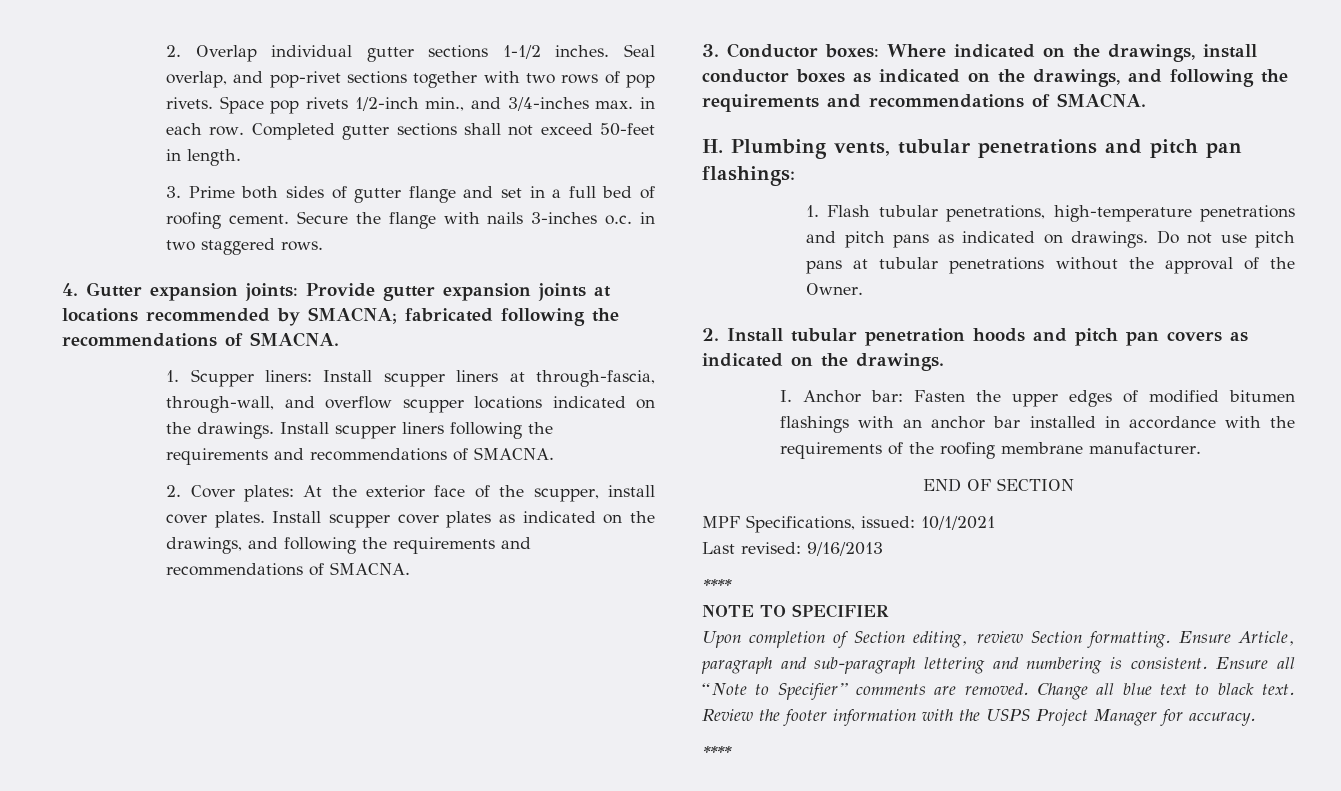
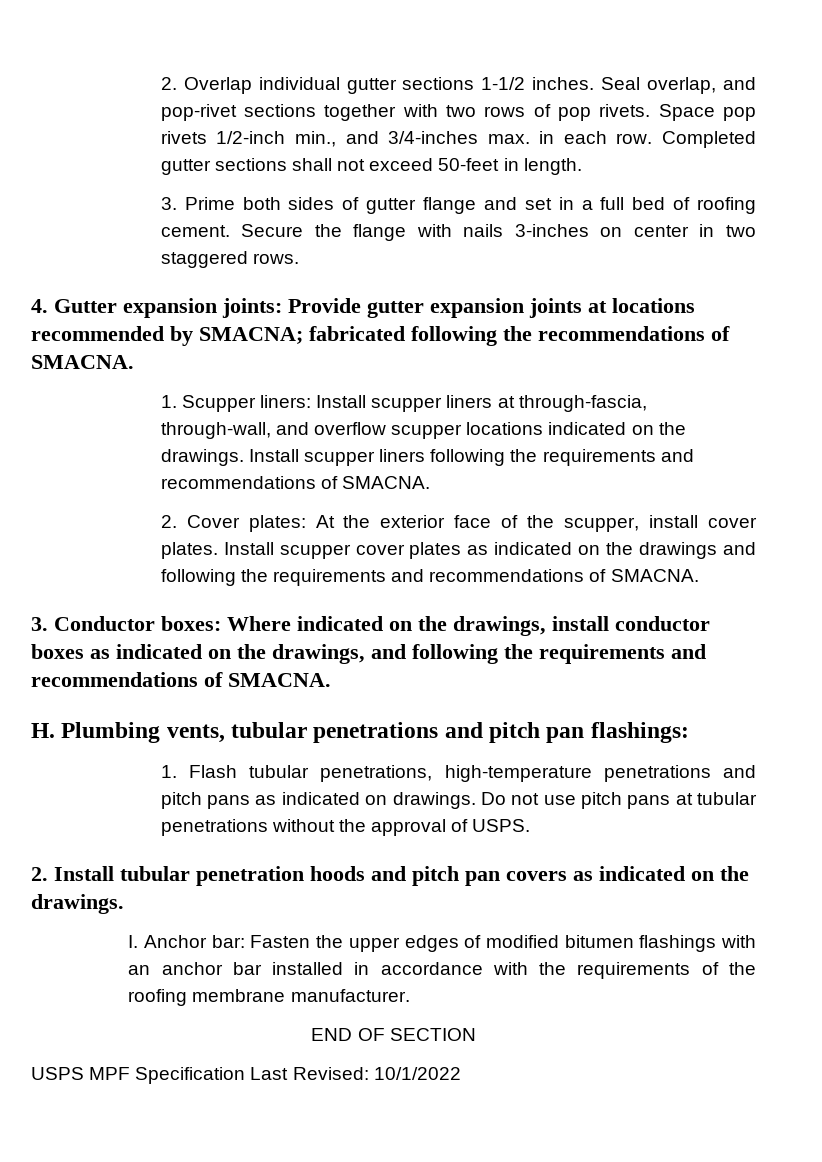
[605,215,633,225] o.c. -> [600,225,689,237] on center
[166,537,243,554] drawings, -> [639,542,718,559] drawings
[1270,257,1295,269] [806,283,864,295] the Owner. -> [472,819,531,832] USPS.
[702,515,995,533] [702,542,883,556] [702,579,732,591] [702,604,889,618] [702,631,1295,648] [701,657,1295,674] [702,683,1295,700] [702,709,1256,726] [702,746,732,758] MPF Specifications, issued: 10/1/2021 // Last revised: 9/16/2013 // **** // NOTE TO SPECIFIER // Upon completion of Section editing, review Section formatting. Ensure Article, paragraph and sub-paragraph lettering and numbering is consistent. Ensure all “Note to Specifier” comments are removed. Change all blue text to black text. Review the footer information with the USPS Project Manager for accuracy. // **** -> [31,1067,461,1084] USPS MPF Specification Last Revised: 10/1/2022

